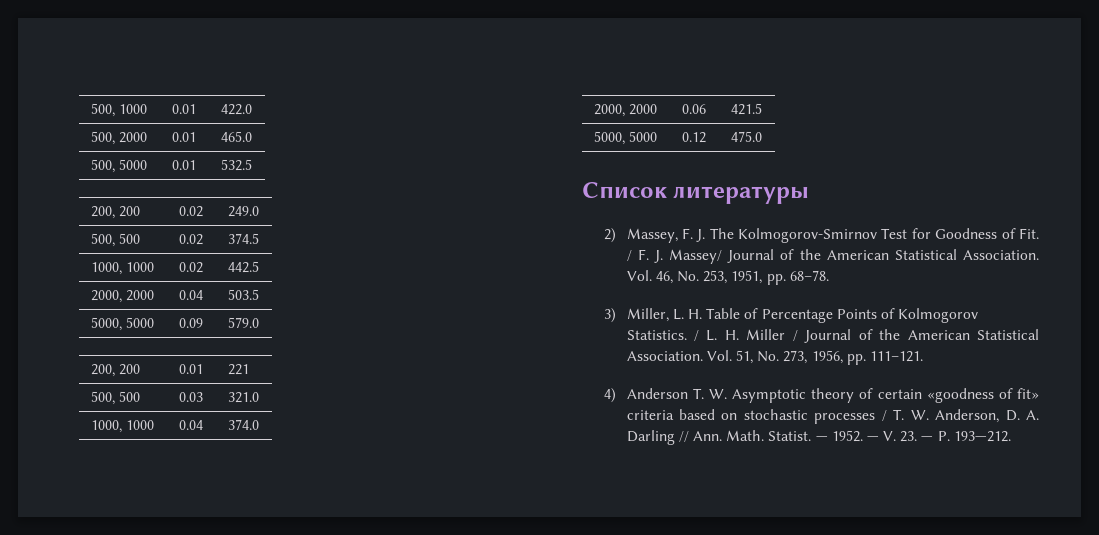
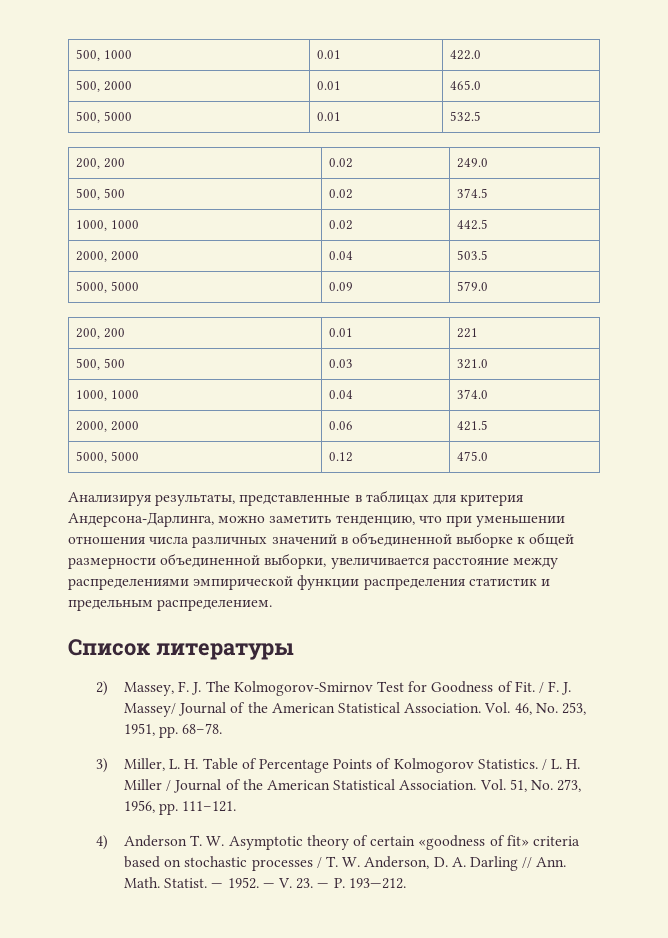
(762, 136) none -> [68,490,524,506] [68,512,566,527] [68,532,575,548] [68,553,558,569] [68,575,550,590] [68,599,273,611] // Анализируя результаты, представленные в таблицах для критерия Андерсона-Дарлинга, можно заметить тенденцию, что при уменьшении отношения числа различных значений в объединенной выборке к общей размерности объединенной выборки, увеличивается расстояние между распределениями эмпирической функции распределения статистик и предельным распределением.

